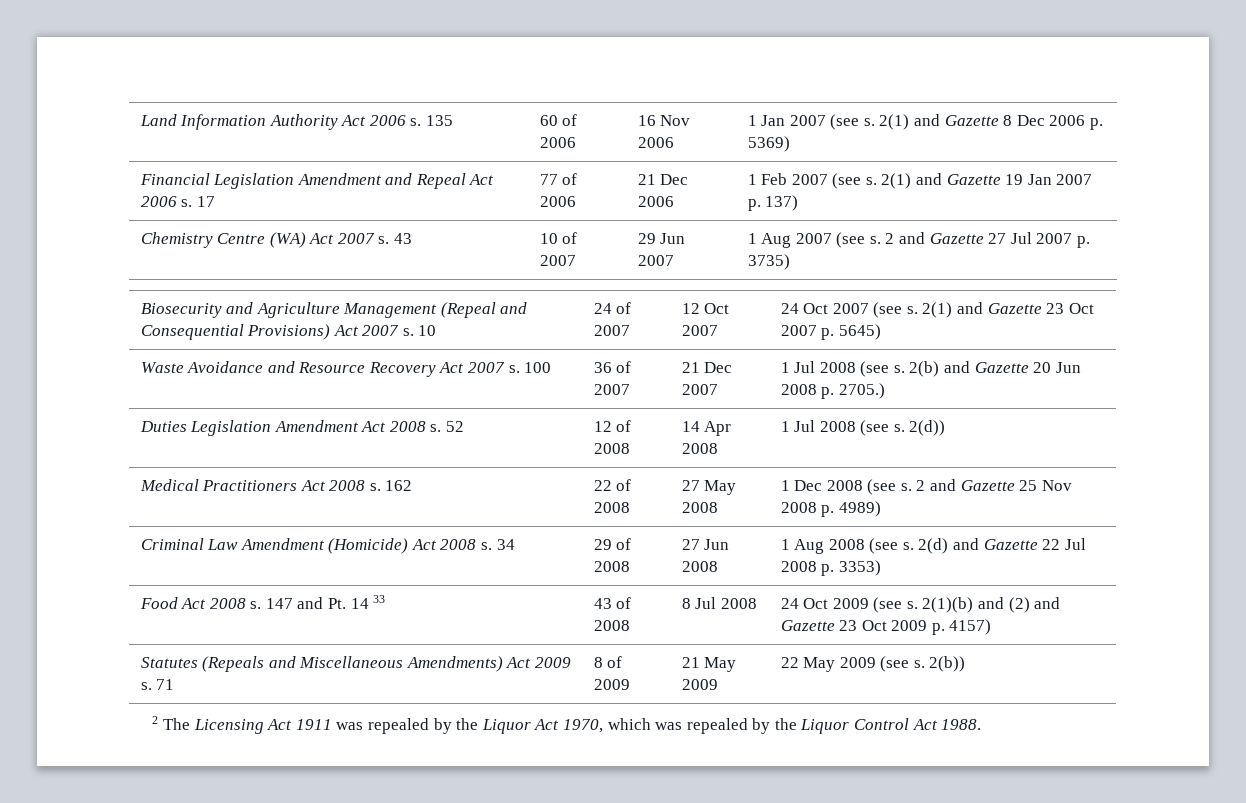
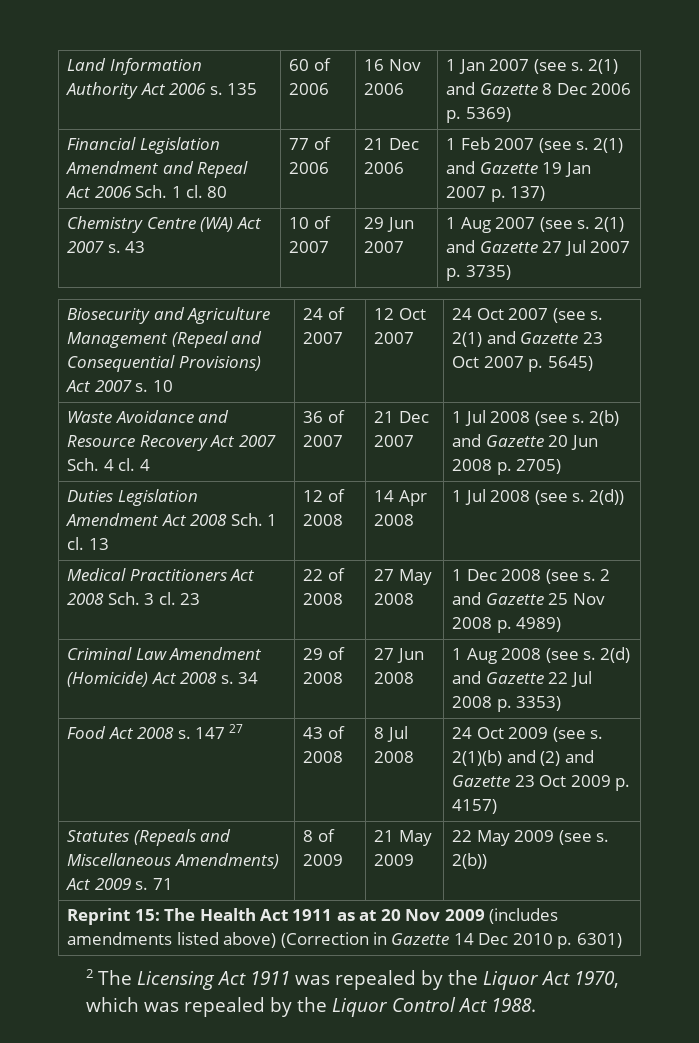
[181,196,215,207] s. 17 -> [135,185,228,198] Sch. 1 cl. 80
[885,233,895,244] 2 -> [594,217,625,232] 2(1)
[508,362,552,373] s. 100 -> [67,458,150,471] Sch. 4 cl. 4
[838,383,885,399] 2705.) -> [516,459,562,474] 2705)
[430,421,465,432] s. 52 -> [230,513,278,526] [67,537,109,550] Sch. 1 cl. 13
[369,480,413,491] s. 162 -> [107,592,201,605] Sch. 3 cl. 23
[297,595,386,609] and Pt. 14 33 -> [229,724,244,733] 27
(966, 664) none -> [67,908,559,925] [67,932,622,949] // Reprint 15: The Health Act 1911 as at 20 Nov 2009 (includes amendments listed above) (Correction in Gazette 14 Dec 2010 p. 6301)

